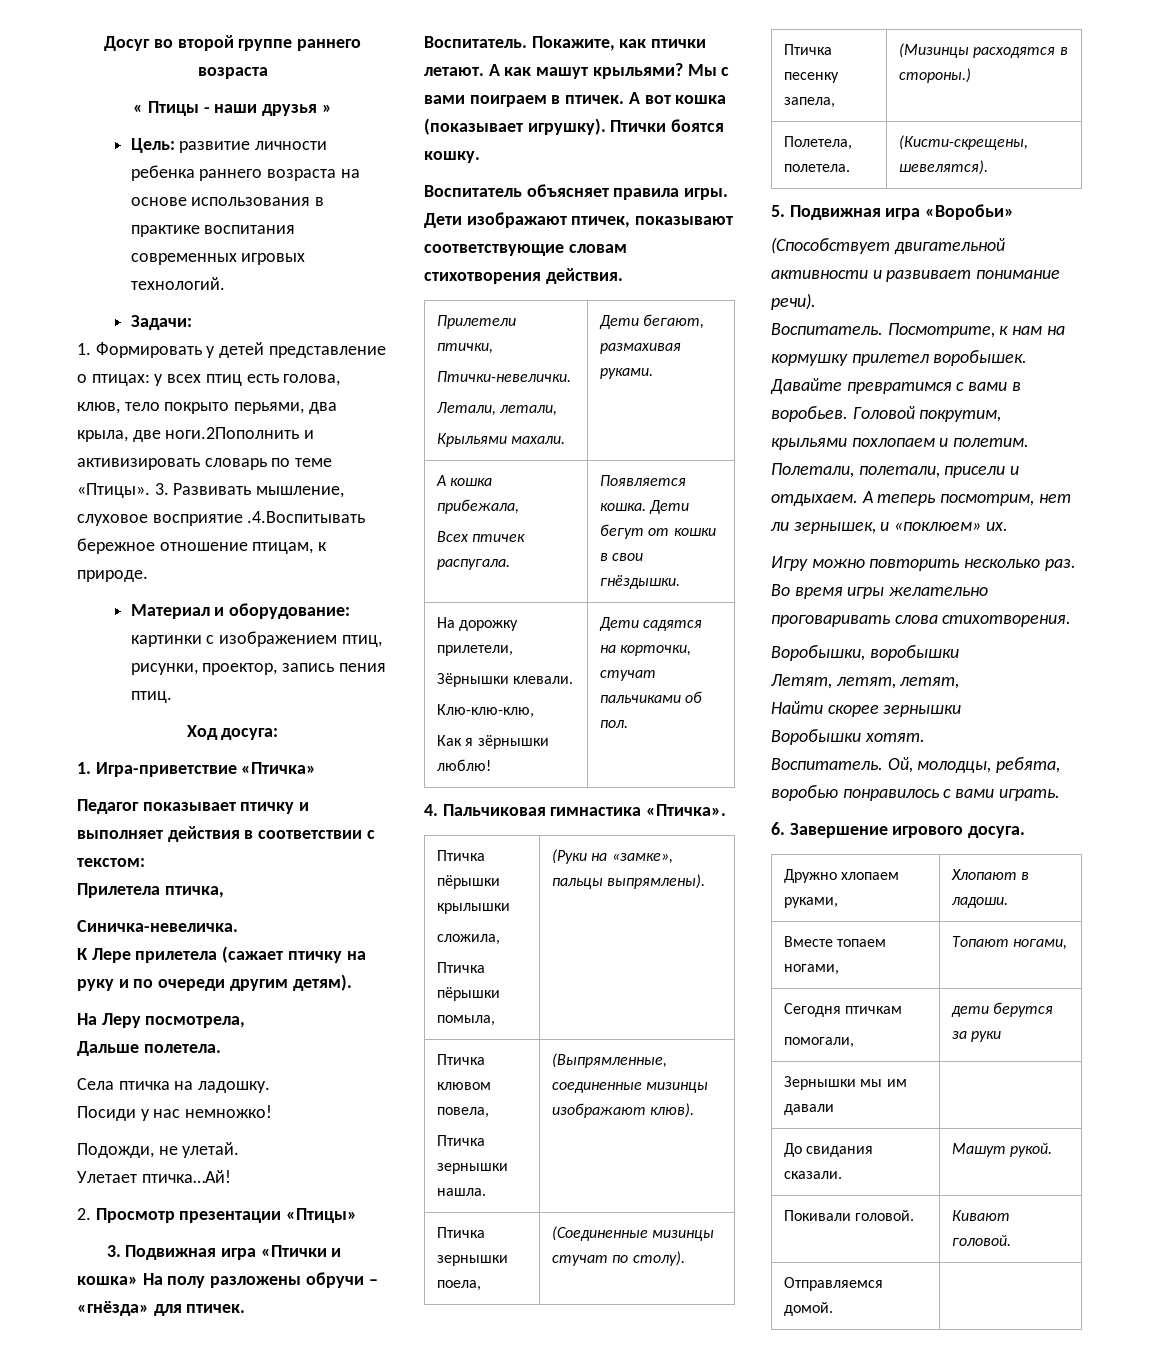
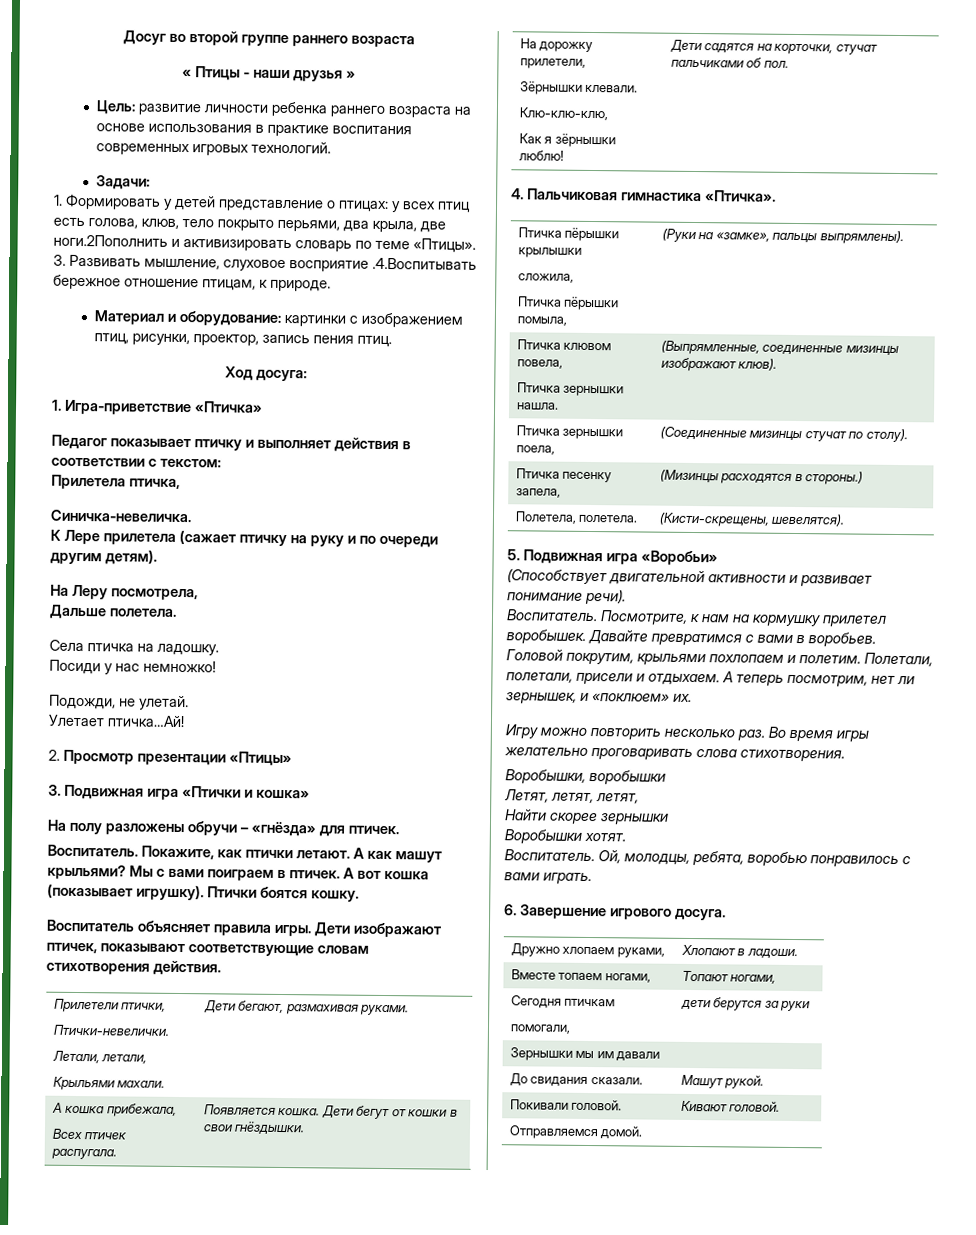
(138, 1280) none -> (310, 794) //

